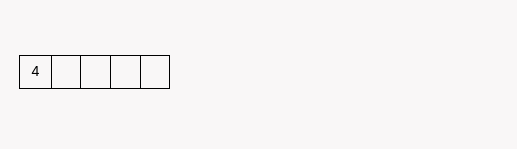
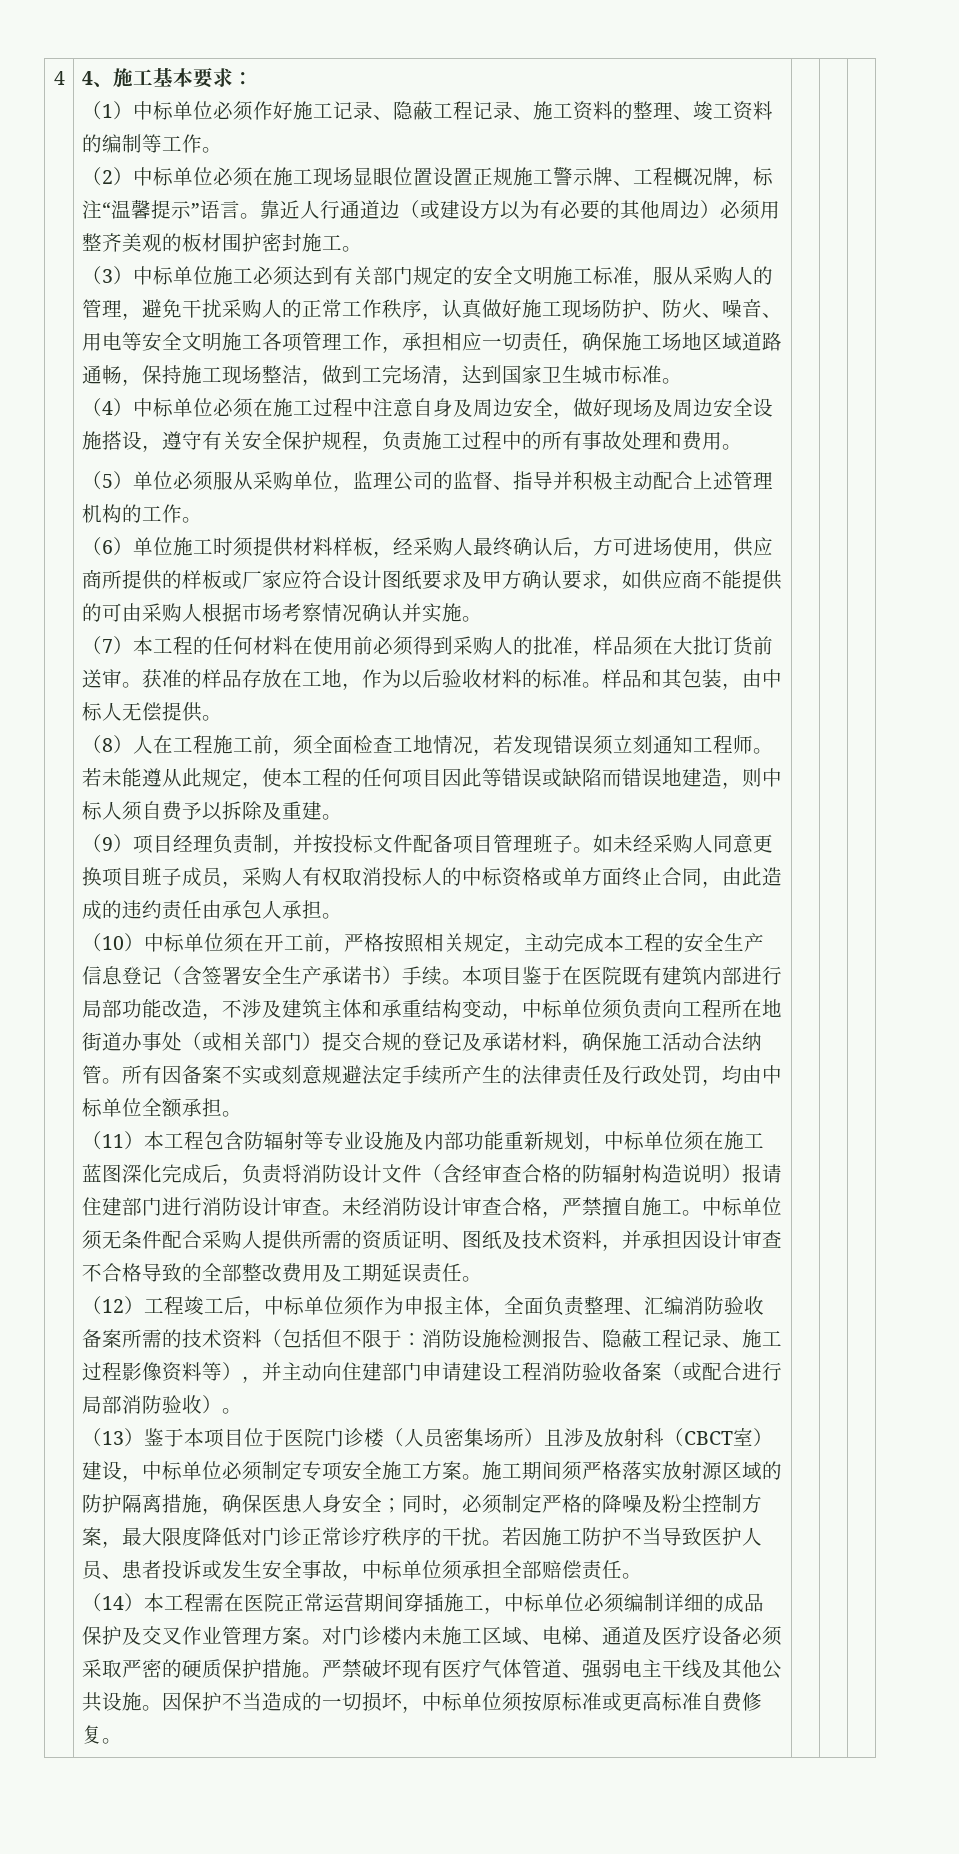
(40, 71) none -> [81,67,253,88] [81,101,773,121] [81,134,222,153] [81,166,774,188] [81,199,780,220] [81,233,362,252] [81,266,773,287] [81,299,782,320] [81,332,782,353] [81,365,682,386] [81,398,773,419] [81,431,742,452] [81,471,773,492] [81,504,202,523] [81,537,773,558] [81,570,782,591] [81,603,482,623] [81,636,773,657] [81,669,782,690] [81,702,222,722] [81,735,773,756] [81,768,782,789] [81,801,342,821] [81,834,773,855] [81,867,782,888] [81,900,342,920] [81,933,764,954] [81,966,782,986] [81,999,782,1020] [81,1032,762,1053] [81,1065,782,1086] [81,1098,242,1118] [81,1131,764,1152] [81,1164,782,1185] [81,1197,782,1218] [81,1230,782,1251] [81,1263,482,1283] [81,1296,764,1317] [81,1329,782,1349] [81,1362,782,1383] [81,1395,242,1414] [81,1428,773,1448] [81,1461,782,1482] [81,1494,762,1515] [81,1527,762,1548] [81,1560,642,1581] [81,1593,764,1614] [81,1626,782,1646] [81,1659,782,1679] [81,1692,762,1713] [81,1725,122,1744] 4、施工基本要求： // （1）中标单位必须作好施工记录、隐蔽工程记录、施工资料的整理、竣工资料的编制等工作。 // （2）中标单位必须在施工现场显眼位置设置正规施工警示牌、工程概况牌，标注“温馨提示”语言。靠近人行通道边（或建设方以为有必要的其他周边）必须用整齐美观的板材围护密封施工。 // （3）中标单位施工必须达到有关部门规定的安全文明施工标准，服从采购人的管理，避免干扰采购人的正常工作秩序，认真做好施工现场防护、防火、噪音、用电等安全文明施工各项管理工作，承担相应一切责任，确保施工场地区域道路通畅，保持施工现场整洁，做到工完场清，达到国家卫生城市标准。 // （4）中标单位必须在施工过程中注意自身及周边安全，做好现场及周边安全设施搭设，遵守有关安全保护规程，负责施工过程中的所有事故处理和费用。 // （5）单位必须服从采购单位，监理公司的监督、指导并积极主动配合上述管理机构的工作。 // （6）单位施工时须提供材料样板，经采购人最终确认后，方可进场使用，供应商所提供的样板或厂家应符合设计图纸要求及甲方确认要求，如供应商不能提供的可由采购人根据市场考察情况确认并实施。 // （7）本工程的任何材料在使用前必须得到采购人的批准，样品须在大批订货前送审。获准的样品存放在工地，作为以后验收材料的标准。样品和其包装，由中标人无偿提供。 // （8）人在工程施工前，须全面检查工地情况，若发现错误须立刻通知工程师。若未能遵从此规定，使本工程的任何项目因此等错误或缺陷而错误地建造，则中标人须自费予以拆除及重建。 // （9）项目经理负责制，并按投标文件配备项目管理班子。如未经采购人同意更换项目班子成员，采购人有权取消投标人的中标资格或单方面终止合同，由此造成的违约责任由承包人承担。 // （10）中标单位须在开工前，严格按照相关规定，主动完成本工程的安全生产信息登记（含签署安全生产承诺书）手续。本项目鉴于在医院既有建筑内部进行局部功能改造，不涉及建筑主体和承重结构变动，中标单位须负责向工程所在地街道办事处（或相关部门）提交合规的登记及承诺材料，确保施工活动合法纳管。所有因备案不实或刻意规避法定手续所产生的法律责任及行政处罚，均由中标单位全额承担。 // （11）本工程包含防辐射等专业设施及内部功能重新规划，中标单位须在施工蓝图深化完成后，负责将消防设计文件（含经审查合格的防辐射构造说明）报请住建部门进行消防设计审查。未经消防设计审查合格，严禁擅自施工。中标单位须无条件配合采购人提供所需的资质证明、图纸及技术资料，并承担因设计审查不合格导致的全部整改费用及工期延误责任。 // （12）工程竣工后，中标单位须作为申报主体，全面负责整理、汇编消防验收备案所需的技术资料（包括但不限于：消防设施检测报告、隐蔽工程记录、施工过程影像资料等），并主动向住建部门申请建设工程消防验收备案（或配合进行局部消防验收）。 // （13）鉴于本项目位于医院门诊楼（人员密集场所）且涉及放射科（CBCT室）建设，中标单位必须制定专项安全施工方案。施工期间须严格落实放射源区域的防护隔离措施，确保医患人身安全；同时，必须制定严格的降噪及粉尘控制方案，最大限度降低对门诊正常诊疗秩序的干扰。若因施工防护不当导致医护人员、患者投诉或发生安全事故，中标单位须承担全部赔偿责任。 // （14）本工程需在医院正常运营期间穿插施工，中标单位必须编制详细的成品保护及交叉作业管理方案。对门诊楼内未施工区域、电梯、通道及医疗设备必须采取严密的硬质保护措施。严禁破坏现有医疗气体管道、强弱电主干线及其他公共设施。因保护不当造成的一切损坏，中标单位须按原标准或更高标准自费修复。

